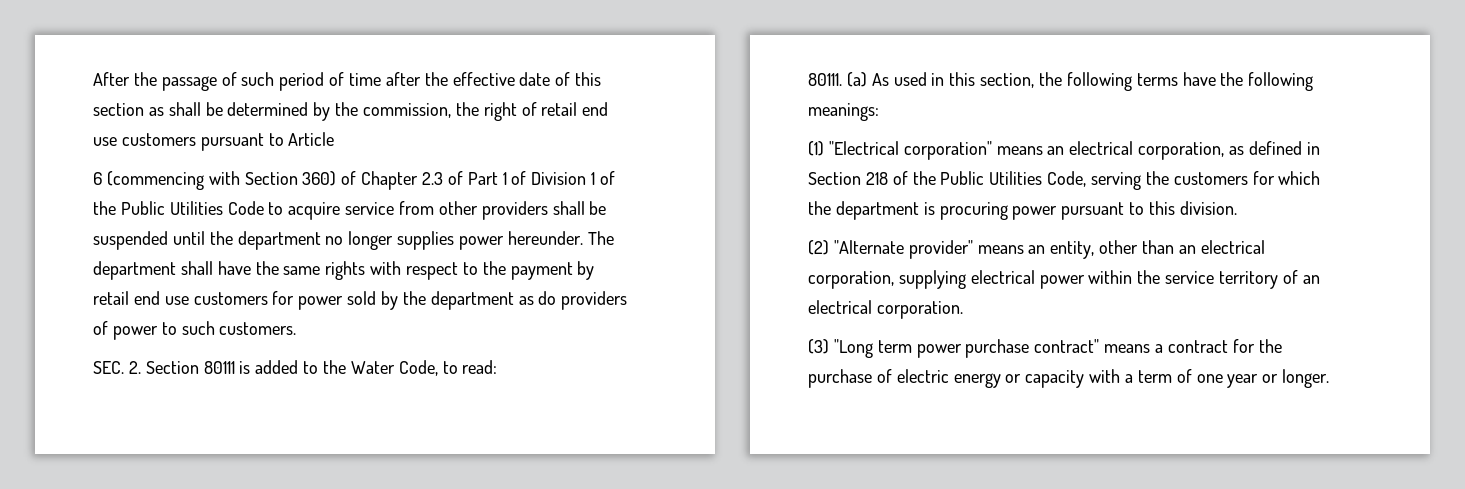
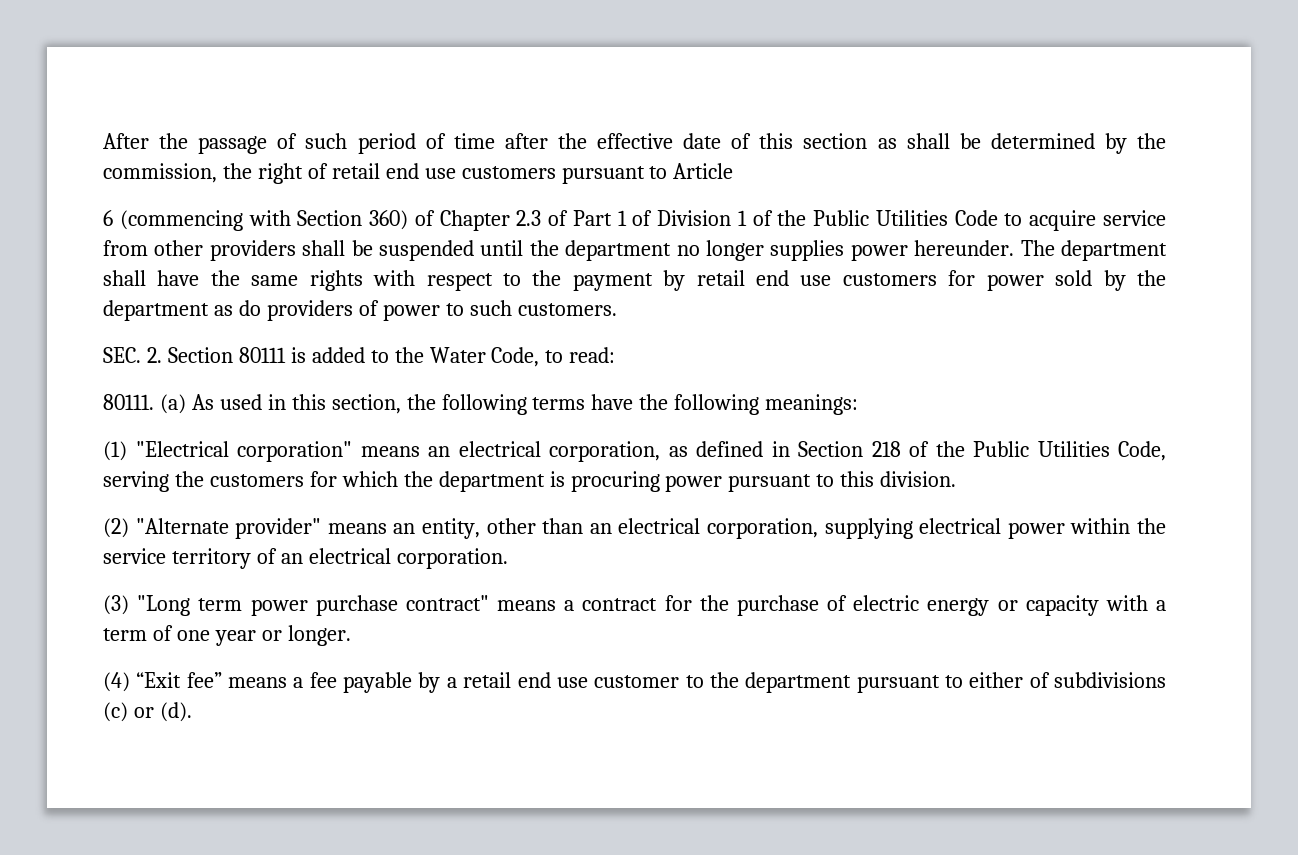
(1330, 378) none -> [103,672,1167,693] [103,702,192,722] // (4) “Exit fee” means a fee payable by a retail end use customer to the department pursuant to either of subdivisions (c) or (d).

